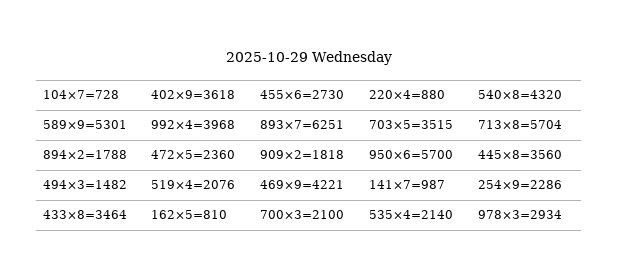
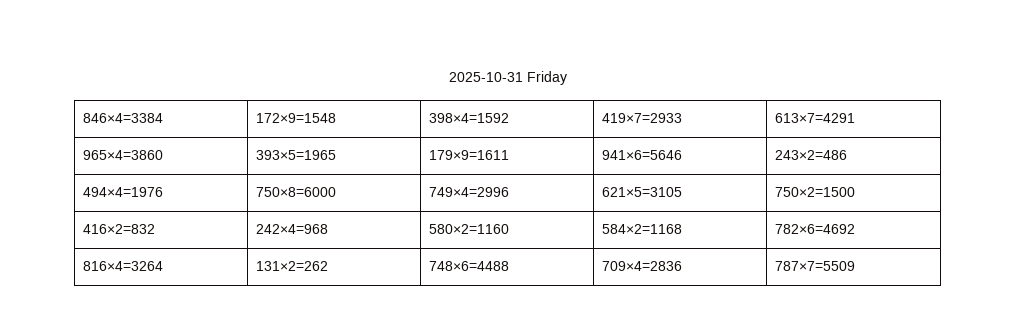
[225,51,392,65] [42,90,119,99] [150,90,235,99] [259,90,344,99] [368,90,445,99] [477,90,562,99] [42,120,127,129] [150,120,235,129] [259,120,344,129] [368,120,453,129] [477,120,562,129] [42,150,127,159] [150,150,235,159] [259,150,344,159] [368,150,453,159] [477,150,562,159] [42,180,127,189] [150,180,235,189] [259,180,344,189] [368,180,445,189] [477,180,562,189] [42,210,127,219] [150,210,227,219] [259,210,344,219] [368,210,453,219] [477,210,562,219] 2025-10-29 Wednesday // 104×7=728 | 402×9=3618 | 455×6=2730 | 220×4=880 | 540×8=4320 // 589×9=5301 | 992×4=3968 | 893×7=6251 | 703×5=3515 | 713×8=5704 // 894×2=1788 | 472×5=2360 | 909×2=1818 | 950×6=5700 | 445×8=3560 // 494×3=1482 | 519×4=2076 | 469×9=4221 | 141×7=987 | 254×9=2286 // 433×8=3464 | 162×5=810 | 700×3=2100 | 535×4=2140 | 978×3=2934 -> [448,71,567,85] [82,113,163,123] [255,113,336,123] [428,113,509,123] [601,113,682,123] [774,113,855,123] [82,150,163,160] [255,150,336,160] [428,150,509,160] [601,150,682,160] [774,150,847,160] [82,187,163,197] [255,187,336,197] [428,187,509,197] [601,187,682,197] [774,187,855,197] [82,224,155,234] [255,224,328,234] [428,224,509,234] [601,224,682,234] [774,224,855,234] [82,261,163,271] [255,261,328,271] [428,261,509,271] [601,261,682,271] [774,261,855,271] 2025-10-31 Friday // 846×4=3384 | 172×9=1548 | 398×4=1592 | 419×7=2933 | 613×7=4291 // 965×4=3860 | 393×5=1965 | 179×9=1611 | 941×6=5646 | 243×2=486 // 494×4=1976 | 750×8=6000 | 749×4=2996 | 621×5=3105 | 750×2=1500 // 416×2=832 | 242×4=968 | 580×2=1160 | 584×2=1168 | 782×6=4692 // 816×4=3264 | 131×2=262 | 748×6=4488 | 709×4=2836 | 787×7=5509

